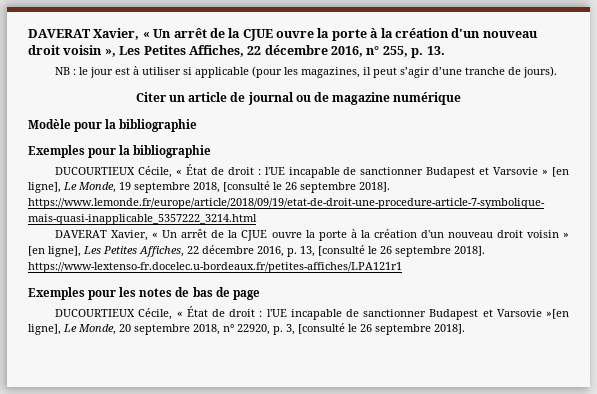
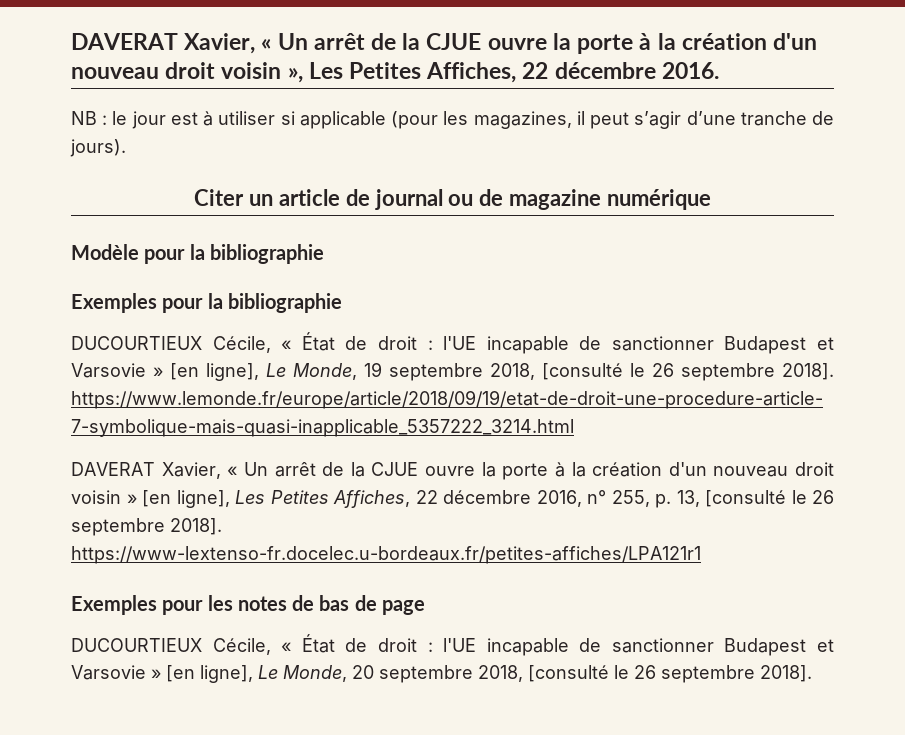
[331,46,445,58] 2016, n° 255, p. 13. -> [661,62,719,79] 2016.
(284, 251) none -> [587,490,650,507] n° 255,
[546,309,570,319] »[en -> [151,665,195,682] » [en
[223,324,295,335] n° 22920, p. 3, -> (523, 673) none

